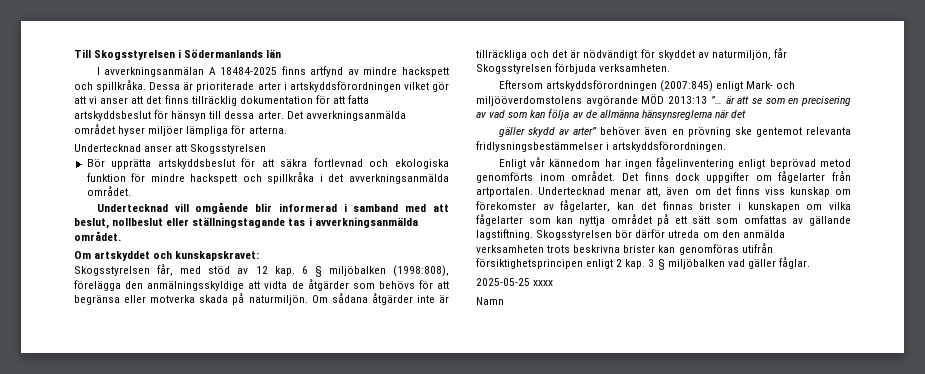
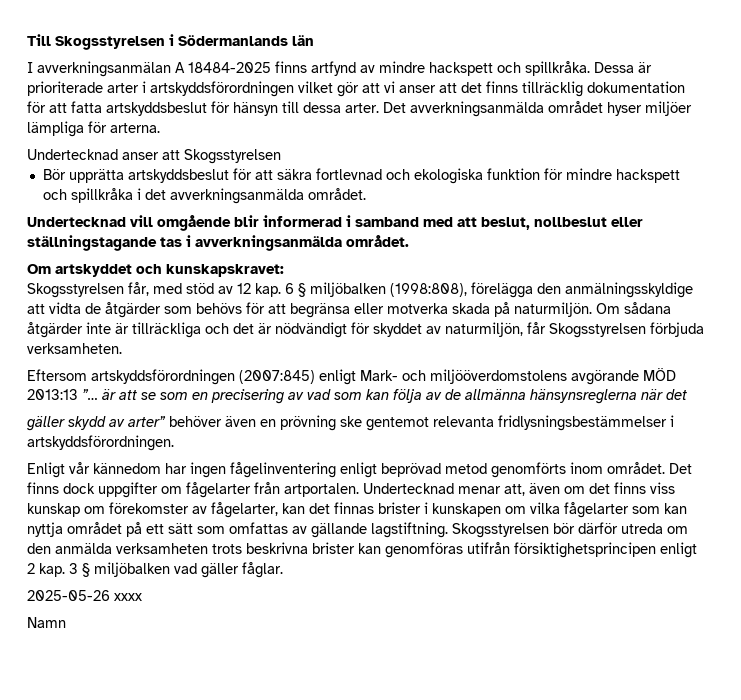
[476,278,530,286] 2025-05-25 -> [27,590,110,601] 2025-05-26

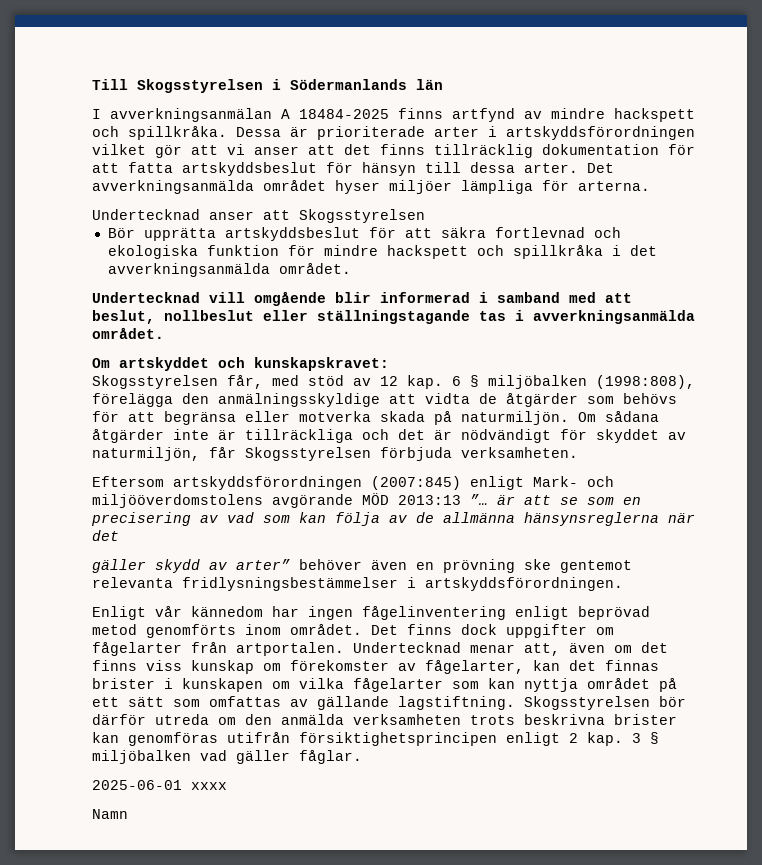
[27,590,110,601] 2025-05-26 -> [92,780,182,790] 2025-06-01

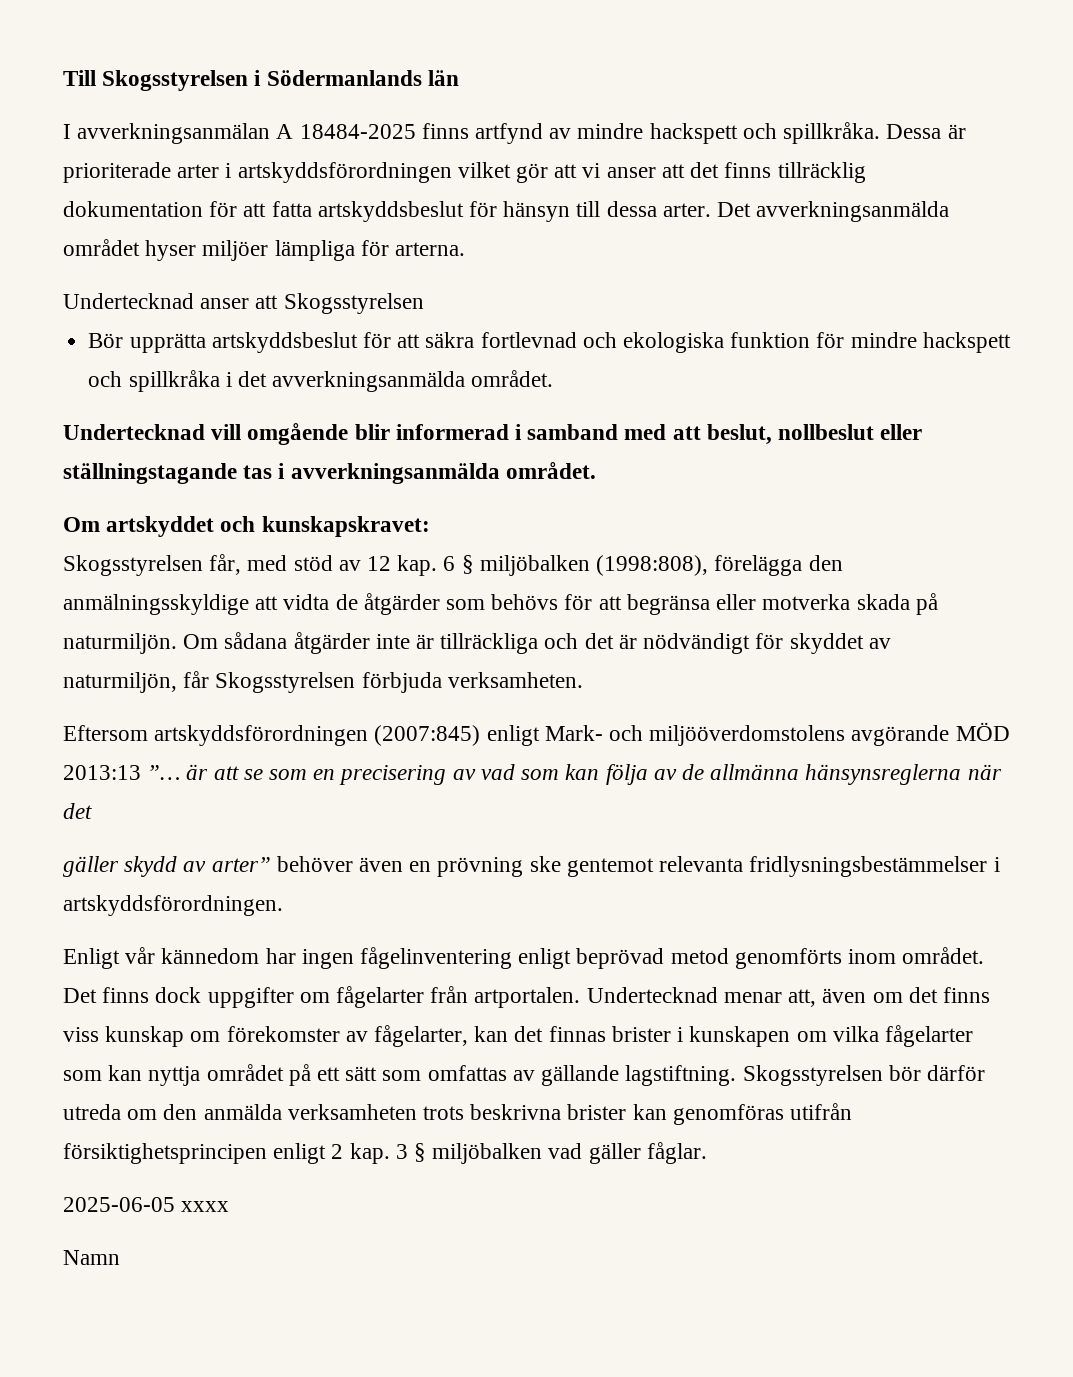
[92,780,182,790] 2025-06-01 -> [63,1197,175,1212] 2025-06-05

